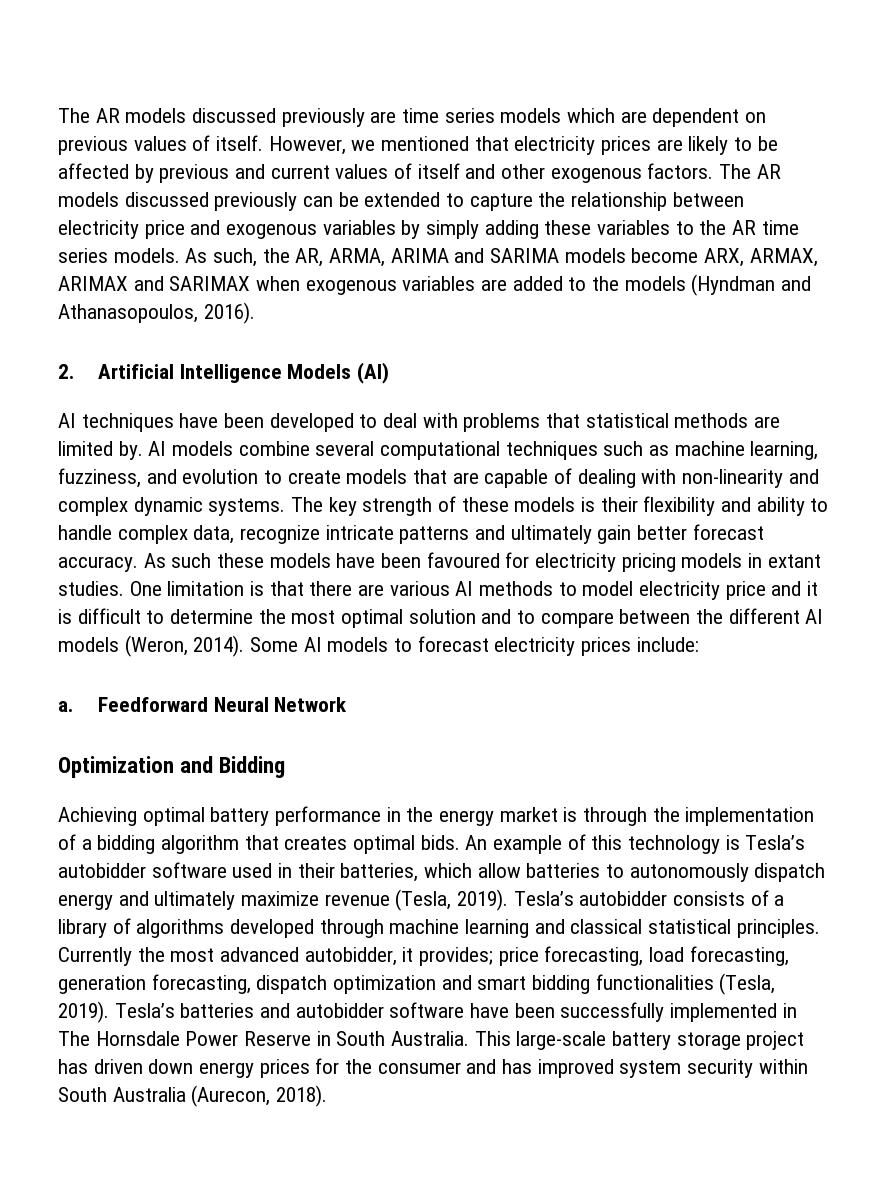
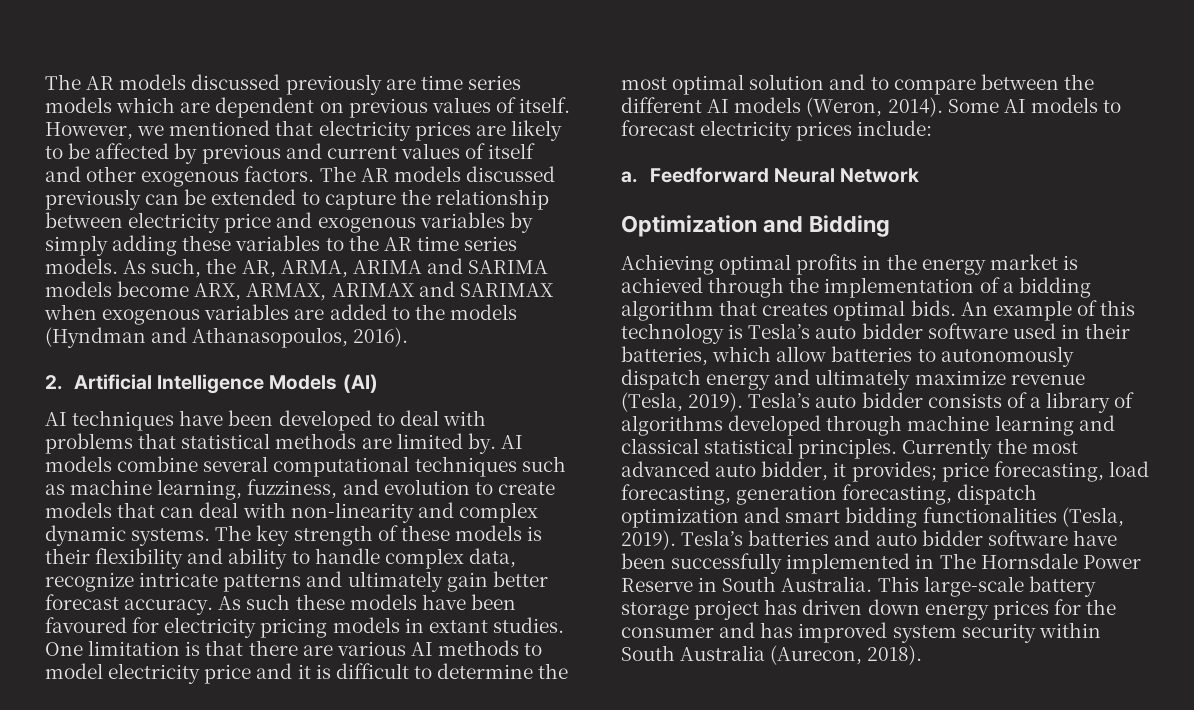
[452,468,636,488] are capable of dealing -> [160,502,239,518] can deal
[210,806,382,826] battery performance -> [796,254,858,275] profits
(578, 814) none -> [621,277,703,293] achieved
[58,863,146,878] autobidder -> [815,323,923,339] auto bidder
[579,891,668,906] autobidder -> [815,392,923,408] auto bidder
[304,947,397,966] autobidder, -> [715,461,829,481] auto bidder,
[295,1003,384,1018] autobidder -> [875,530,983,546] auto bidder

